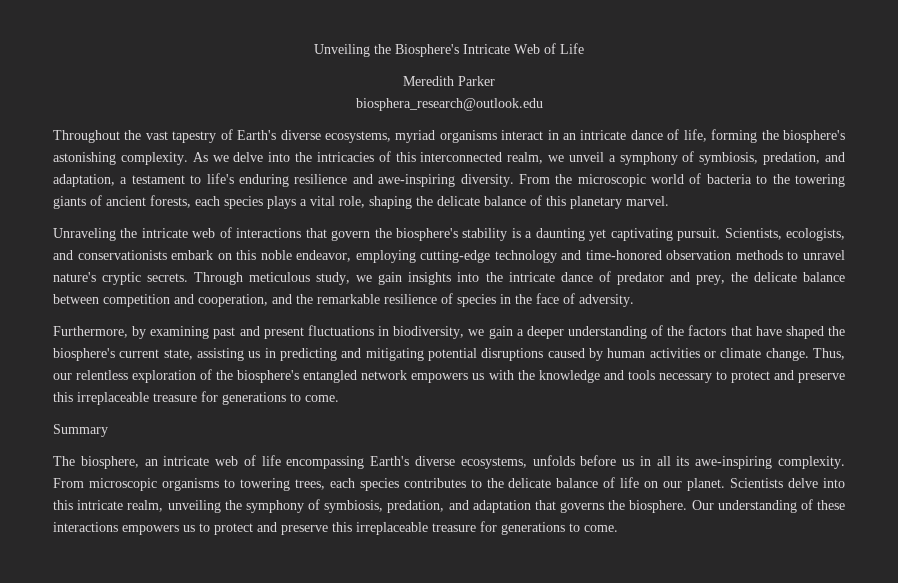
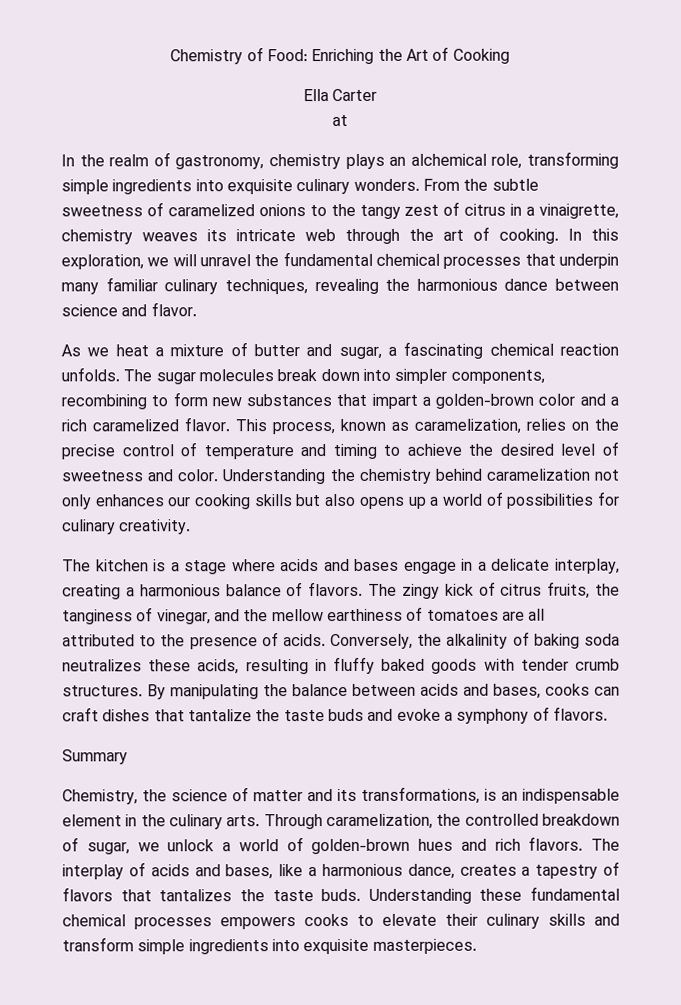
[314,43,584,57] [403,76,495,86] [355,98,543,111] [53,129,846,143] [53,151,846,165] [53,173,846,187] [53,195,669,209] [53,227,846,241] [53,250,845,263] [53,271,845,285] [53,293,634,307] [53,325,845,339] [53,348,846,361] [53,369,846,383] [53,391,339,405] [53,424,108,437] [53,455,846,469] [53,477,846,491] [53,499,845,513] [53,521,618,535] Unveiling the Biosphere's Intricate Web of Life // Meredith Parker // biosphera_research@outlook.edu // Throughout the vast tapestry of Earth's diverse ecosystems, myriad organisms interact in an intricate dance of life, forming the biosphere's astonishing complexity. As we delve into the intricacies of this interconnected realm, we unveil a symphony of symbiosis, predation, and adaptation, a testament to life's enduring resilience and awe-inspiring diversity. From the microscopic world of bacteria to the towering giants of ancient forests, each species plays a vital role, shaping the delicate balance of this planetary marvel. // Unraveling the intricate web of interactions that govern the biosphere's stability is a daunting yet captivating pursuit. Scientists, ecologists, and conservationists embark on this noble endeavor, employing cutting-edge technology and time-honored observation methods to unravel nature's cryptic secrets. Through meticulous study, we gain insights into the intricate dance of predator and prey, the delicate balance between competition and cooperation, and the remarkable resilience of species in the face of adversity. // Furthermore, by examining past and present fluctuations in biodiversity, we gain a deeper understanding of the factors that have shaped the biosphere's current state, assisting us in predicting and mitigating potential disruptions caused by human activities or climate change. Thus, our relentless exploration of the biosphere's entangled network empowers us with the knowledge and tools necessary to protect and preserve this irreplaceable treasure for generations to come. // Summary // The biosphere, an intricate web of life encompassing Earth's diverse ecosystems, unfolds before us in all its awe-inspiring complexity. From microscopic organisms to towering trees, each species contributes to the delicate balance of life on our planet. Scientists delve into this intricate realm, unveiling the symphony of symbiosis, predation, and adaptation that governs the biosphere. Our understanding of these interactions empowers us to protect and preserve this irreplaceable treasure for generations to come. -> [170,46,510,65] [302,88,378,102] [332,114,348,127] [61,151,620,170] [61,178,539,195] [61,201,620,219] [61,226,619,245] [61,251,619,270] [61,277,619,295] [61,302,197,317] [61,341,619,360] [61,367,545,385] [61,392,619,410] [61,417,619,435] [61,441,619,460] [61,468,619,485] [61,491,620,510] [62,519,192,535] [62,558,621,575] [62,581,620,600] [62,606,546,625] [62,631,620,650] [62,656,620,675] [62,683,620,700] [62,706,608,724] [62,749,128,765] [62,786,620,805] [62,813,620,830] [62,836,620,855] [62,861,620,880] [62,886,620,904] [62,913,620,930] [62,937,477,955] Chemistry of Food: Enriching the Art of Cooking // Ella Carter // at // In the realm of gastronomy, chemistry plays an alchemical role, transforming simple ingredients into exquisite culinary wonders. From the subtle sweetness of caramelized onions to the tangy zest of citrus in a vinaigrette, chemistry weaves its intricate web through the art of cooking. In this exploration, we will unravel the fundamental chemical processes that underpin many familiar culinary techniques, revealing the harmonious dance between science and flavor. // As we heat a mixture of butter and sugar, a fascinating chemical reaction unfolds. The sugar molecules break down into simpler components, recombining to form new substances that impart a golden-brown color and a rich caramelized flavor. This process, known as caramelization, relies on the precise control of temperature and timing to achieve the desired level of sweetness and color. Understanding the chemistry behind caramelization not only enhances our cooking skills but also opens up a world of possibilities for culinary creativity. // The kitchen is a stage where acids and bases engage in a delicate interplay, creating a harmonious balance of flavors. The zingy kick of citrus fruits, the tanginess of vinegar, and the mellow earthiness of tomatoes are all attributed to the presence of acids. Conversely, the alkalinity of baking soda neutralizes these acids, resulting in fluffy baked goods with tender crumb structures. By manipulating the balance between acids and bases, cooks can craft dishes that tantalize the taste buds and evoke a symphony of flavors. // Summary // Chemistry, the science of matter and its transformations, is an indispensable element in the culinary arts. Through caramelization, the controlled breakdown of sugar, we unlock a world of golden-brown hues and rich flavors. The interplay of acids and bases, like a harmonious dance, creates a tapestry of flavors that tantalizes the taste buds. Understanding these fundamental chemical processes empowers cooks to elevate their culinary skills and transform simple ingredients into exquisite masterpieces.

